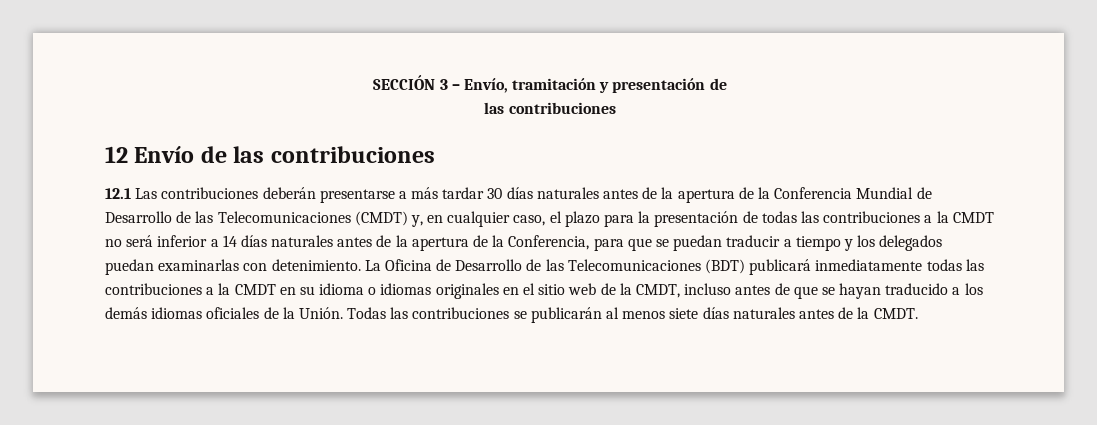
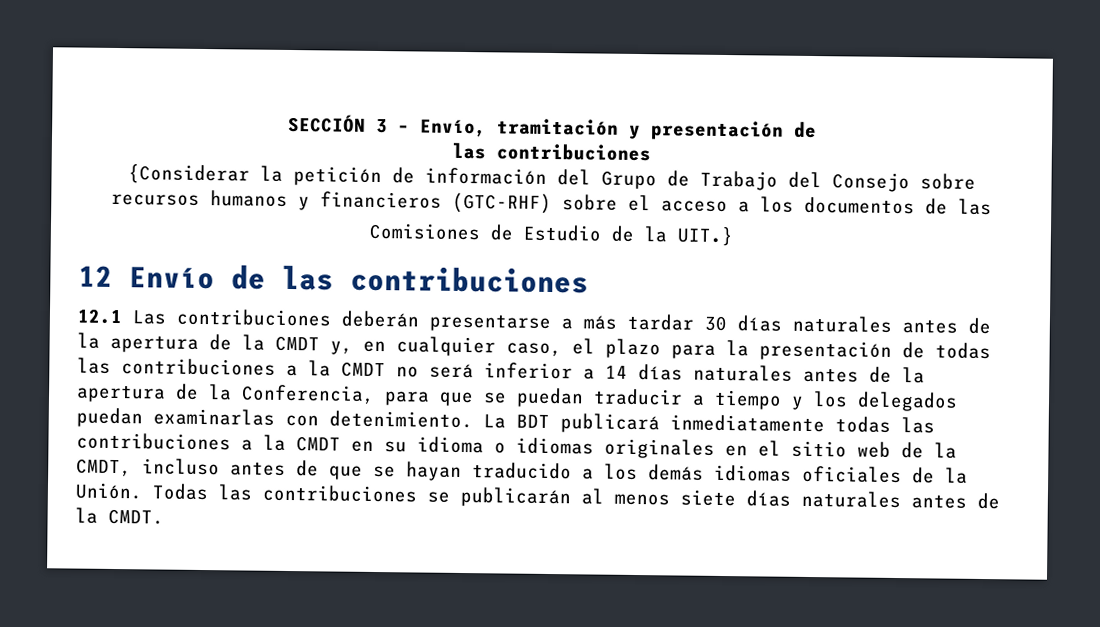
(616, 108) none -> [127,164,976,193] [111,190,992,216] [368,222,734,247] // {Considerar la petición de información del Grupo de Trabajo del Consejo sobre recursos humanos y financieros (GTC-RHF) sobre el acceso a los documentos de las // Comisiones de Estudio de la UIT.}
[774,187,932,199] [105,211,408,226] Conferencia Mundial de Desarrollo de las Telecomunicaciones (CMDT) -> [275,335,320,352] CMDT
[384,259,746,274] Oficina de Desarrollo de las Telecomunicaciones (BDT) -> [516,414,550,429] BDT

